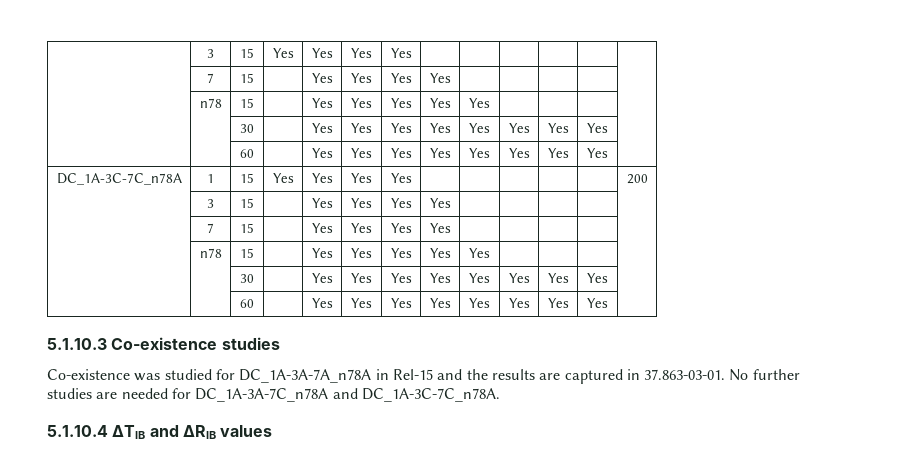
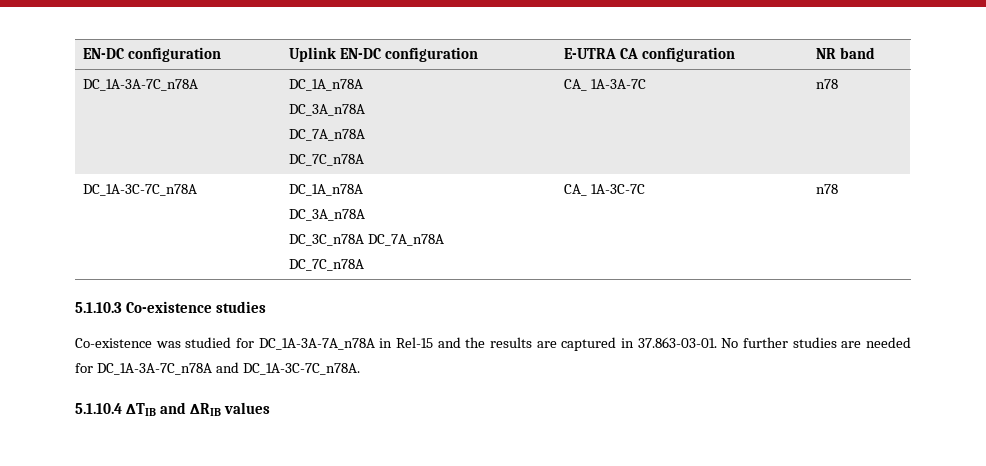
[207,49,214,58] [240,48,254,58] [272,48,294,58] [311,48,333,58] [351,48,372,58] [390,48,412,58] [207,73,214,83] [240,73,254,83] [311,73,333,83] [351,73,372,83] [390,73,412,83] [429,73,451,83] [199,98,222,108] [240,98,254,108] [311,98,333,108] [351,98,372,108] [390,98,412,108] [429,98,451,108] [469,98,490,108] [240,124,254,133] [311,123,333,133] [351,123,372,133] [390,123,412,133] [429,123,451,133] [469,123,490,133] [508,123,530,133] [547,123,569,133] [587,123,608,133] [240,149,254,158] [311,148,333,158] [351,148,372,158] [390,148,412,158] [429,148,451,158] [469,148,490,158] [508,148,530,158] [547,148,569,158] [587,148,608,158] [56,173,182,185] [207,174,214,183] [240,173,254,183] [272,173,294,183] [311,173,333,183] [351,173,372,183] [390,173,412,183] [626,174,648,184] [207,199,214,208] [240,198,254,208] [311,198,333,208] [351,198,372,208] [390,198,412,208] [429,198,451,208] [207,223,214,233] [240,223,254,233] [311,223,333,233] [351,223,372,233] [390,223,412,233] [429,223,451,233] [199,248,222,258] [240,248,254,258] [311,248,333,258] [351,248,372,258] [390,248,412,258] [429,248,451,258] [469,248,490,258] [240,274,254,283] [311,273,333,283] [351,273,372,283] [390,273,412,283] [429,273,451,283] [469,273,490,283] [508,273,530,283] [547,273,569,283] [587,273,608,283] [240,299,254,308] [311,298,333,308] [351,298,372,308] [390,298,412,308] [429,298,451,308] [469,298,490,308] [508,298,530,308] [547,298,569,308] [587,298,608,308] | 3 | 15 | Yes | Yes | Yes | Yes | | | | | | // | 7 | 15 | | Yes | Yes | Yes | Yes | | | | | // | n78 | 15 | | Yes | Yes | Yes | Yes | Yes | | | | // | | 30 | | Yes | Yes | Yes | Yes | Yes | Yes | Yes | Yes | // | | 60 | | Yes | Yes | Yes | Yes | Yes | Yes | Yes | Yes | // DC_1A-3C-7C_n78A | 1 | 15 | Yes | Yes | Yes | Yes | | | | | | 200 // | 3 | 15 | | Yes | Yes | Yes | Yes | | | | | // | 7 | 15 | | Yes | Yes | Yes | Yes | | | | | // | n78 | 15 | | Yes | Yes | Yes | Yes | Yes | | | | // | | 30 | | Yes | Yes | Yes | Yes | Yes | Yes | Yes | Yes | // | | 60 | | Yes | Yes | Yes | Yes | Yes | Yes | Yes | Yes | -> [82,47,221,62] [288,47,478,62] [563,47,735,62] [815,47,875,59] [82,79,198,91] [288,79,363,91] [288,104,365,116] [288,129,365,141] [288,154,364,166] [563,79,646,91] [815,79,838,89] [82,184,197,196] [288,184,363,196] [288,209,365,221] [288,234,444,246] [288,259,364,271] [563,184,645,196] [815,184,838,194] EN-DC configuration | Uplink EN-DC configuration | E-UTRA CA configuration | NR band // DC_1A-3A-7C_n78A | DC_1A_n78A // DC_3A_n78A // DC_7A_n78A // DC_7C_n78A | CA_ 1A-3A-7C | n78 // DC_1A-3C-7C_n78A | DC_1A_n78A // DC_3A_n78A // DC_3C_n78A DC_7A_n78A // DC_7C_n78A | CA_ 1A-3C-7C | n78

